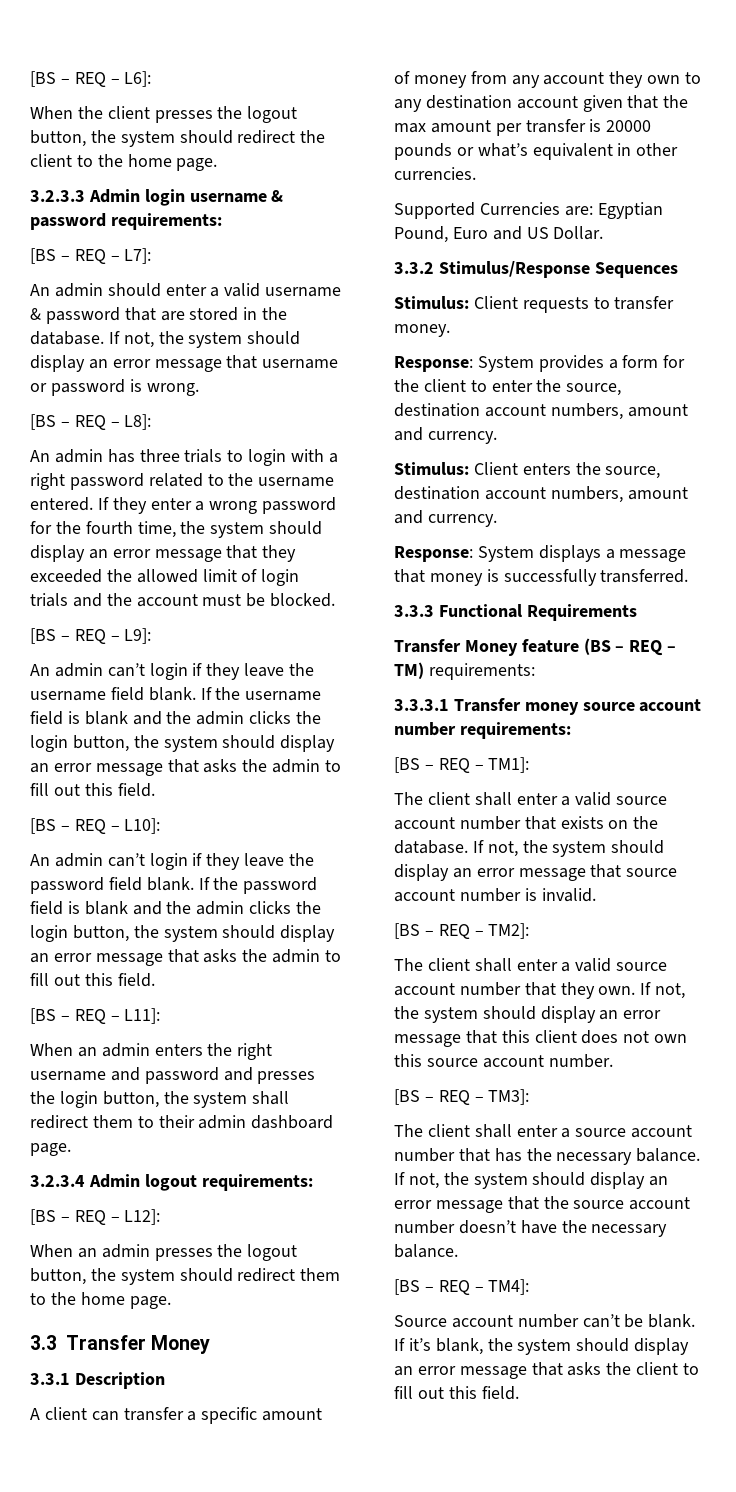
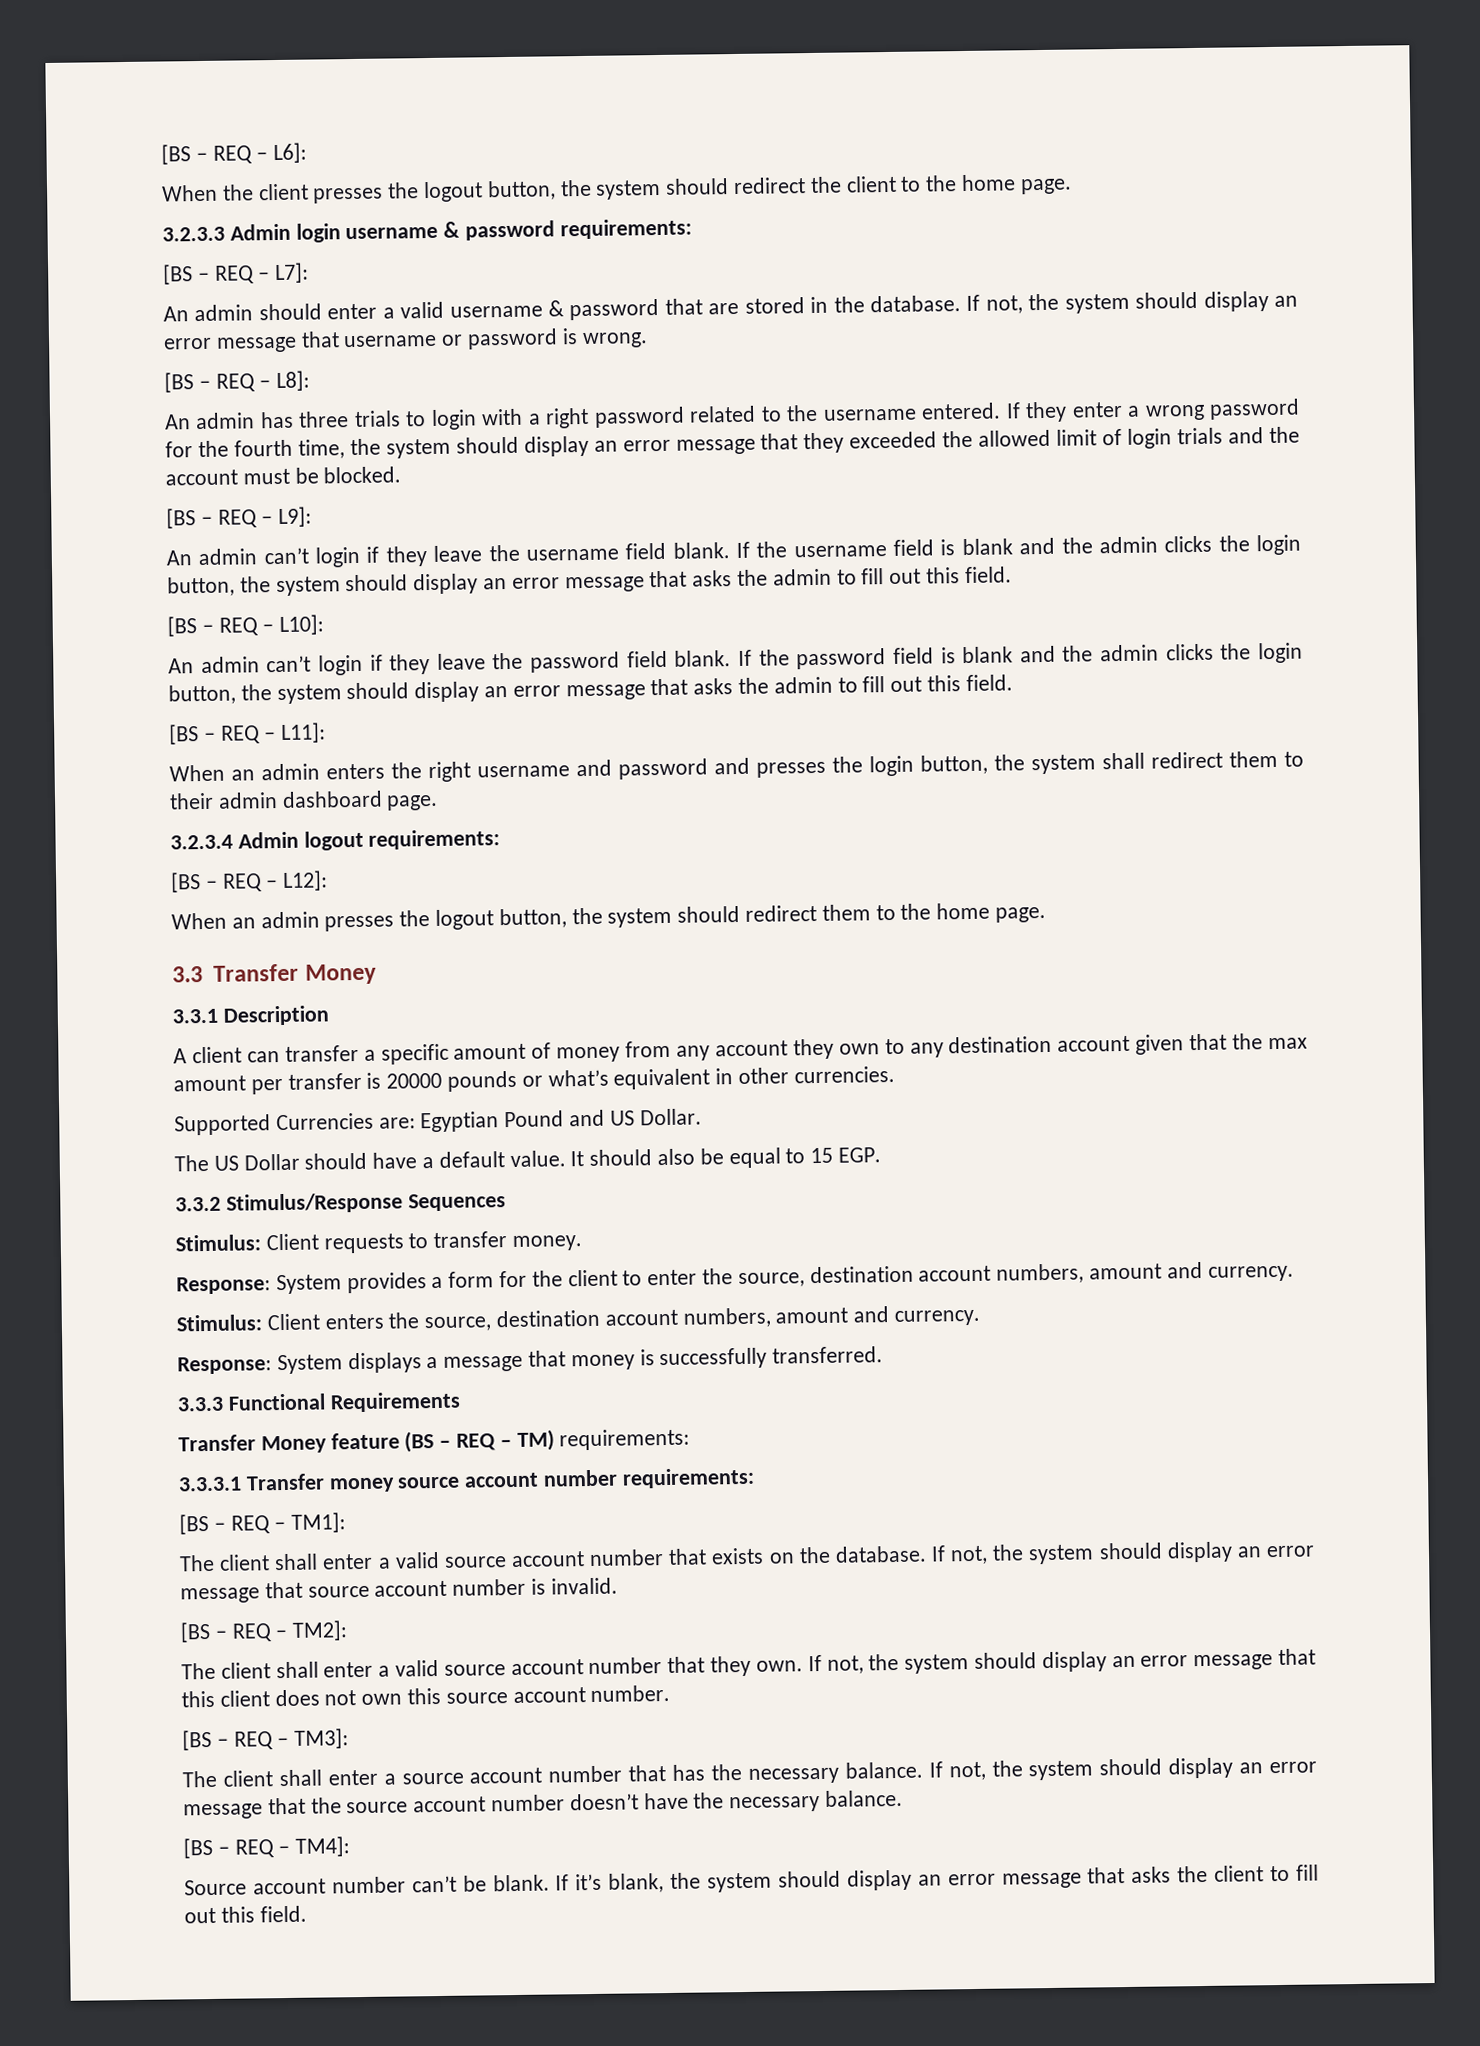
[394,226,488,243] Pound, Euro -> [504,1110,565,1128] Pound
(604, 233) none -> [174,1147,882,1172] // The US Dollar should have a default value. It should also be equal to 15 EGP.

